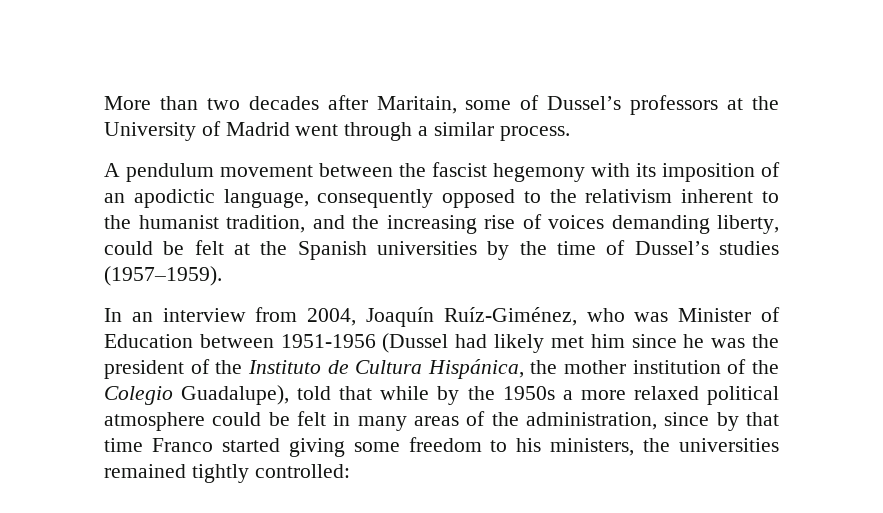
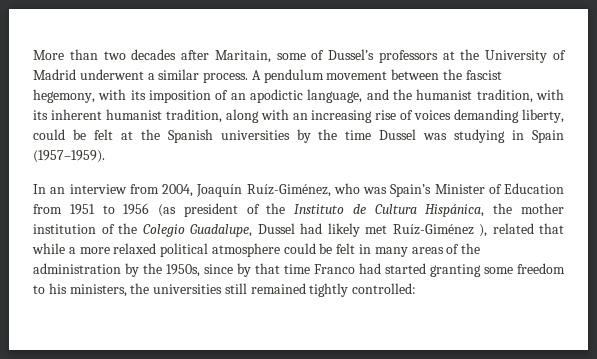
[295,122,413,141] went through -> [79,69,144,80] underwent
(570, 133) // -> (249, 77) none
[493,163,585,182] hegemony -> [33,89,95,103] hegemony,
[317,189,779,208] [104,215,379,233] consequently opposed to the relativism inherent to the humanist tradition, and the -> [366,89,564,103] [33,109,308,123] and the humanist tradition, with its inherent humanist tradition, along with an
[606,240,779,255] of Dussel’s studies -> [379,129,565,143] Dussel was studying in Spain
(669, 317) none -> [390,184,432,197] Spain’s
[199,333,780,353] between 1951-1956 (Dussel had likely met him since he was the -> [33,203,177,217] from 1951 to 1956 (as
[181,385,555,405] Guadalupe), told that while by the 1950s -> [190,223,564,237] [32,243,65,254] Guadalupe, Dussel had likely met Ruíz-Giménez ), related that while
[526,412,657,430] administration, -> [33,263,200,277] administration by the 1950s,
[221,438,345,457] started giving -> [359,263,481,277] had started granting
(779, 445) none -> [224,283,247,294] still

